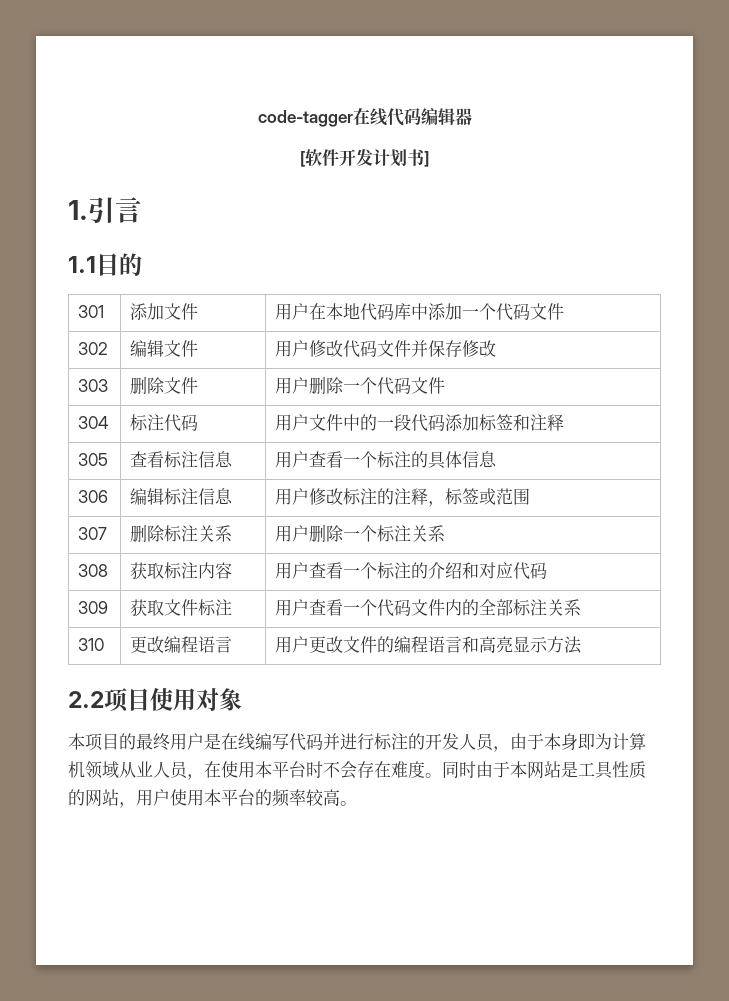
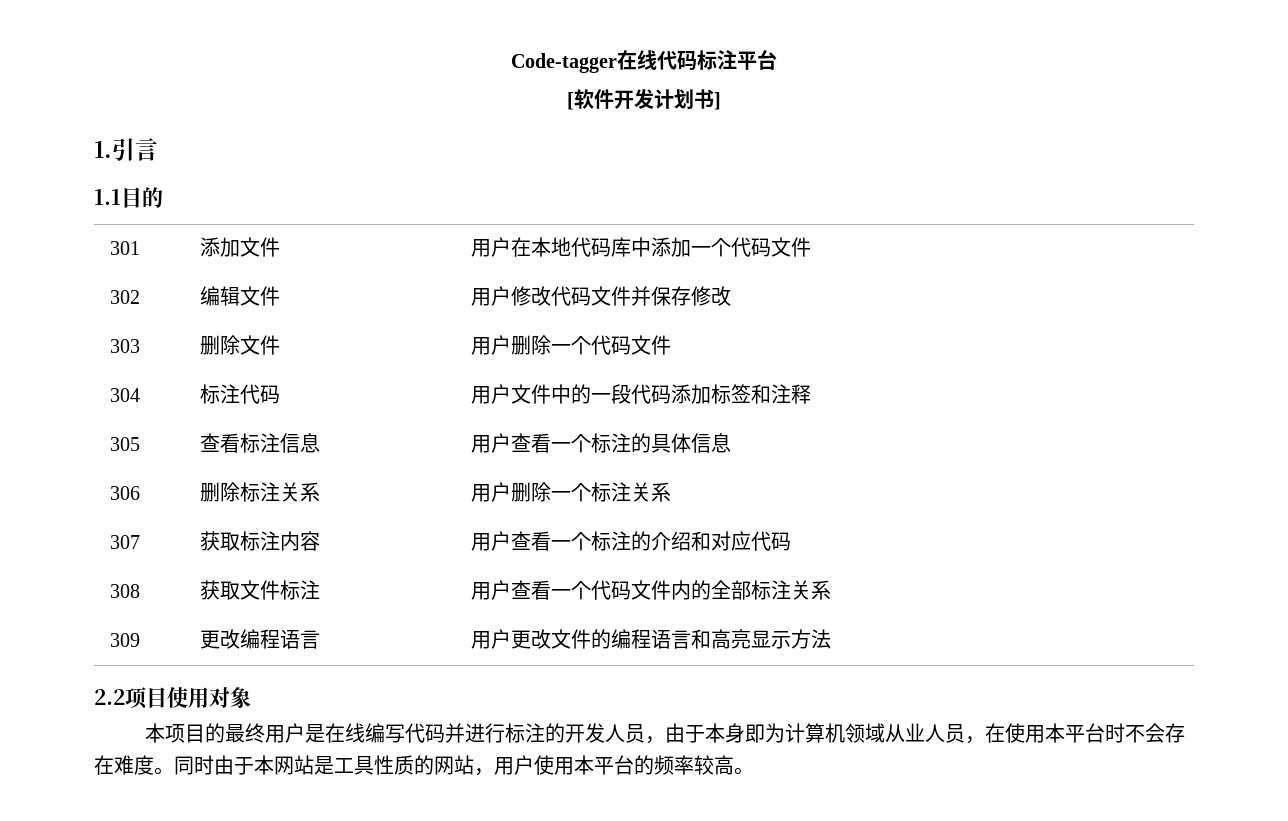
[257,110,353,127] code-tagger -> [511,53,617,73] Code-tagger
[420,108,472,125] 编辑器 -> [697,50,777,70] 标注平台
[130,488,234,505] [275,488,531,507] [78,527,108,540] | 编辑标注信息 | 用户修改标注的注释，标签或范围 // 307 -> (140, 493) none
[78,564,109,577] 308 -> [109,535,140,549] 307
[78,601,109,614] 309 -> [109,584,140,598] 308
[78,638,105,651] 310 -> [109,633,140,647] 309

